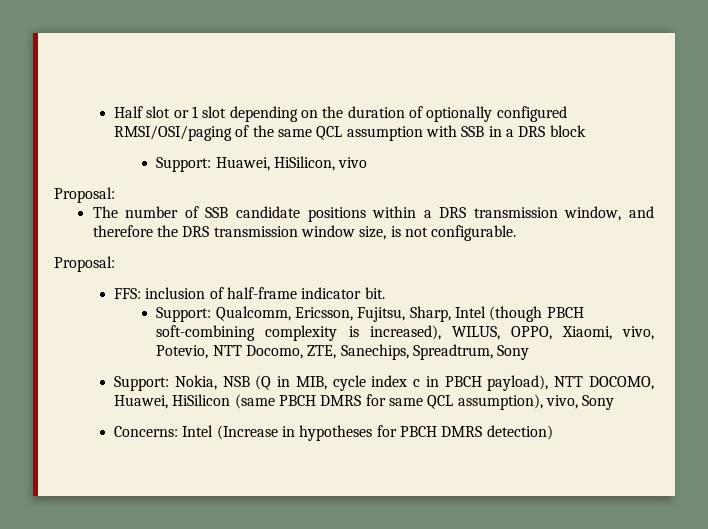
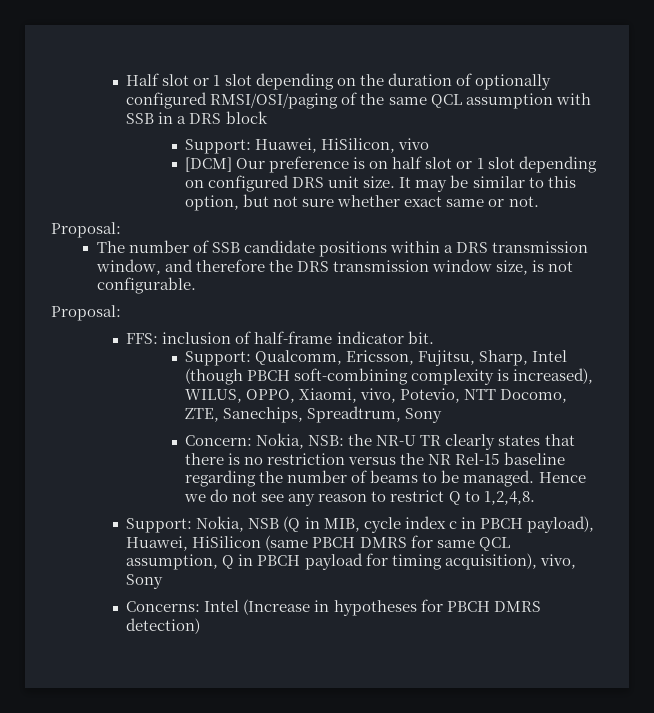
(368, 162) none -> [185,156,597,173] [185,175,576,192] [185,194,539,211] // [DCM] Our preference is on half slot or 1 slot depending on configured DRS unit size. It may be similar to this option, but not sure whether exact same or not.
(530, 352) none -> [185,433,575,450] [185,452,565,465] [185,470,586,487] [184,489,535,506] // Concern: Nokia, NSB: the NR-U TR clearly states that there is no restriction versus the NR Rel-15 baseline regarding the number of beams to be managed. Hence we do not see any reason to restrict Q to 1,2,4,8.
[554,376,654,390] NTT DOCOMO, -> (594, 524) none
[457,394,543,410] assumption), -> [126,553,537,570] assumption, Q in PBCH payload for timing acquisition),

